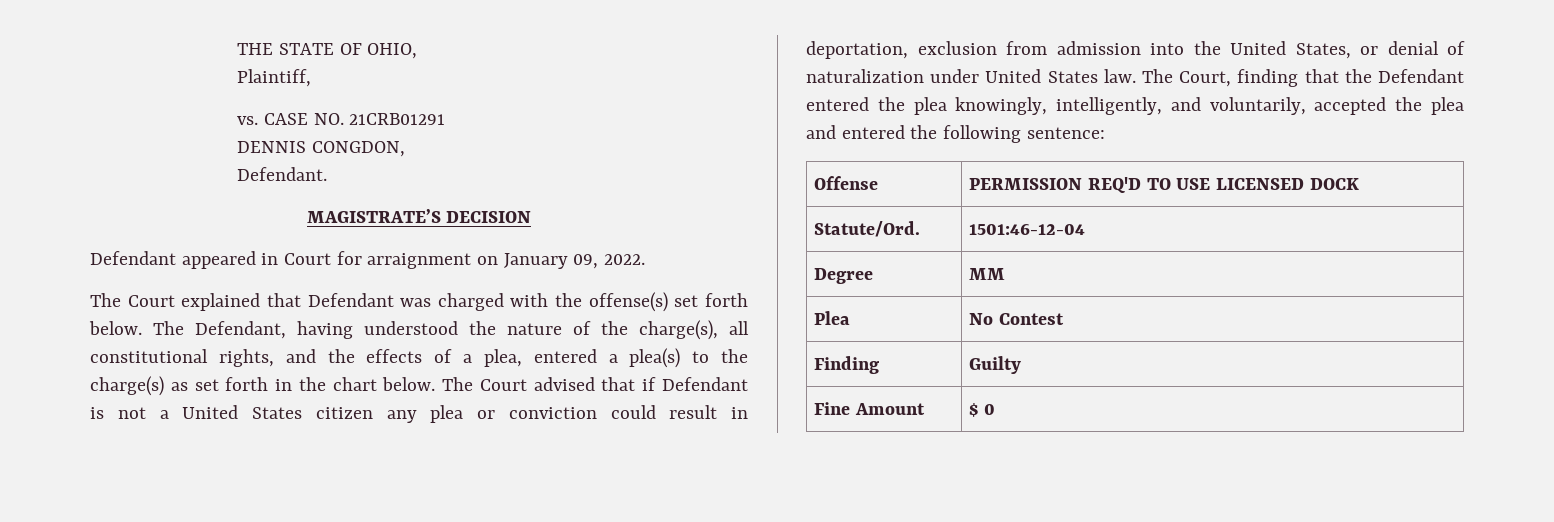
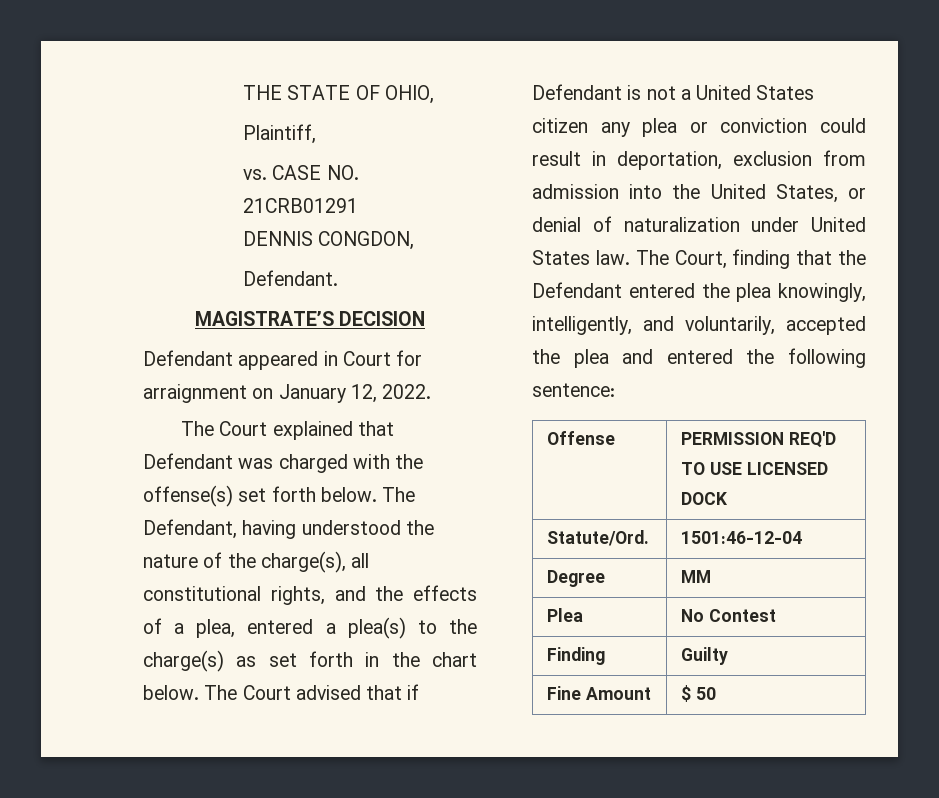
[573,254,599,269] 09, -> [350,384,377,403] 12,
[984,404,996,415] 0 -> [696,687,717,700] 50

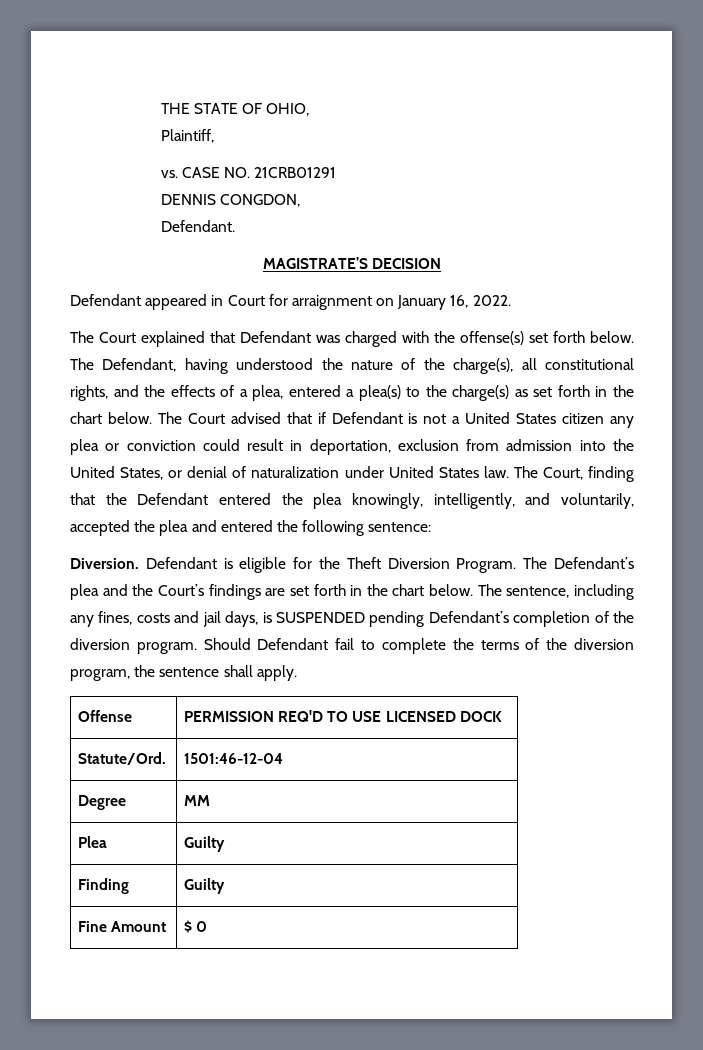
[350,384,377,403] 12, -> [450,295,469,308] 16,
(615, 390) none -> [70,557,635,573] [70,584,634,600] [70,611,634,627] [70,638,634,654] [70,665,297,681] // Diversion. Defendant is eligible for the Theft Diversion Program. The Defendant’s plea and the Court’s findings are set forth in the chart below. The sentence, including any fines, costs and jail days, is SUSPENDED pending Defendant’s completion of the diversion program. Should Defendant fail to complete the terms of the diversion program, the sentence shall apply.
[681,609,777,622] No Contest -> [183,836,225,852] Guilty
[696,687,717,700] 50 -> [196,921,208,932] 0

